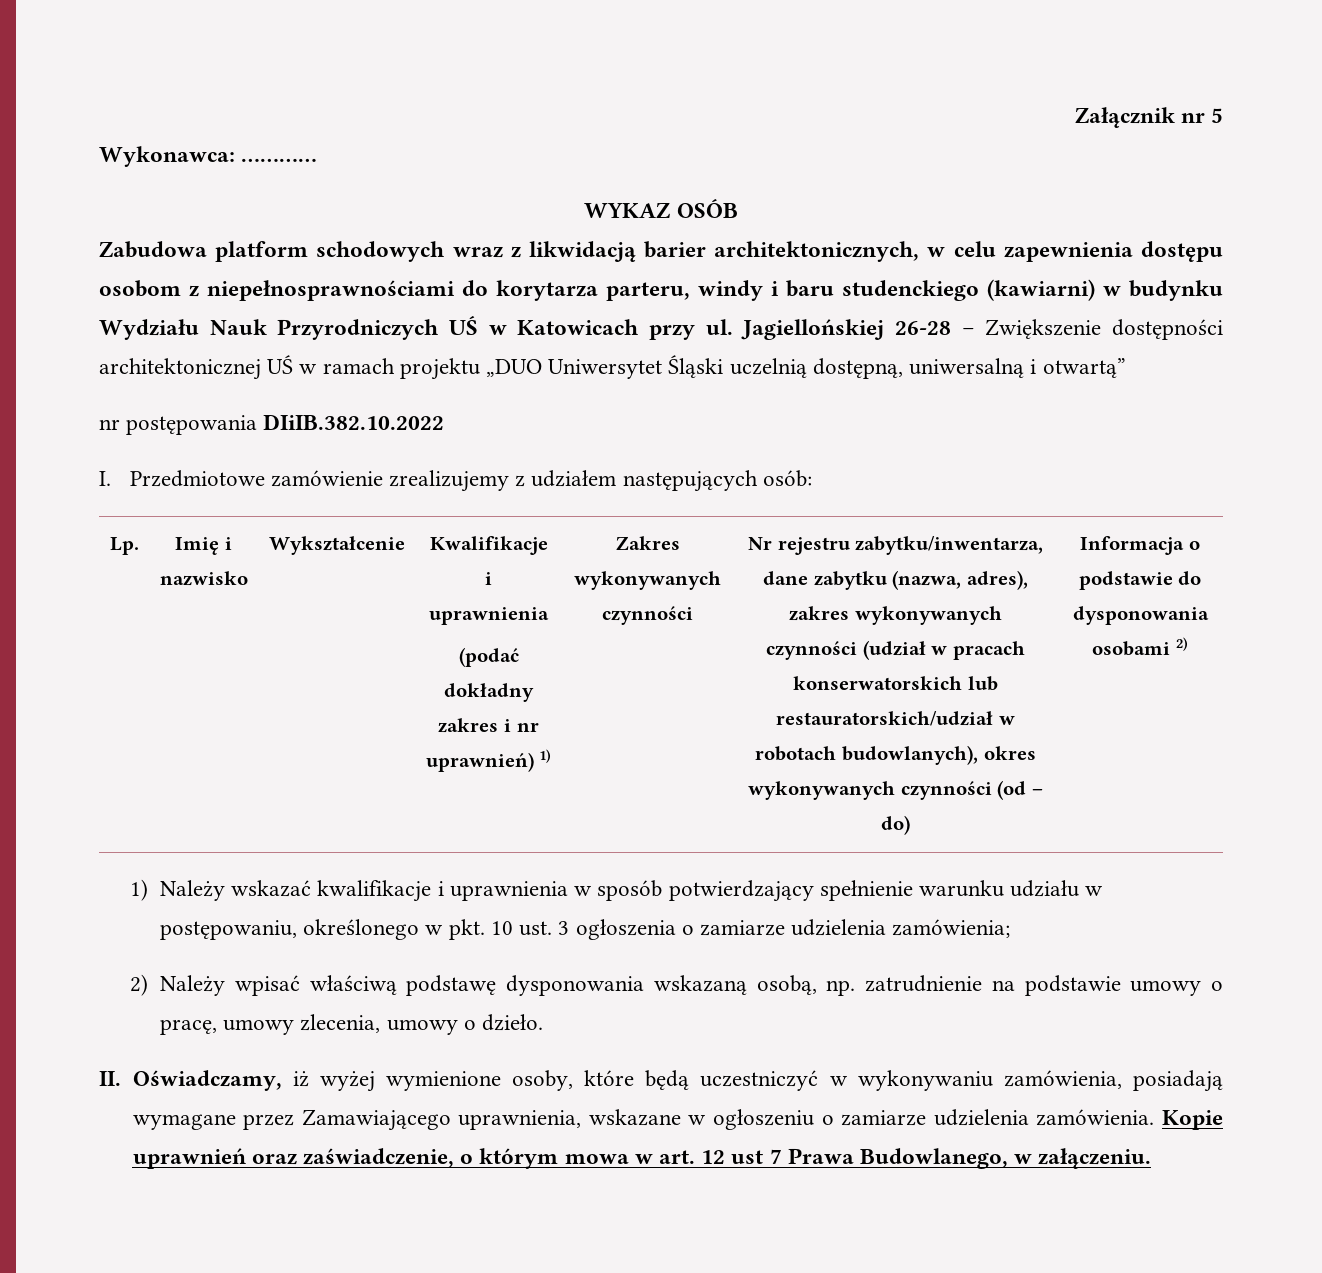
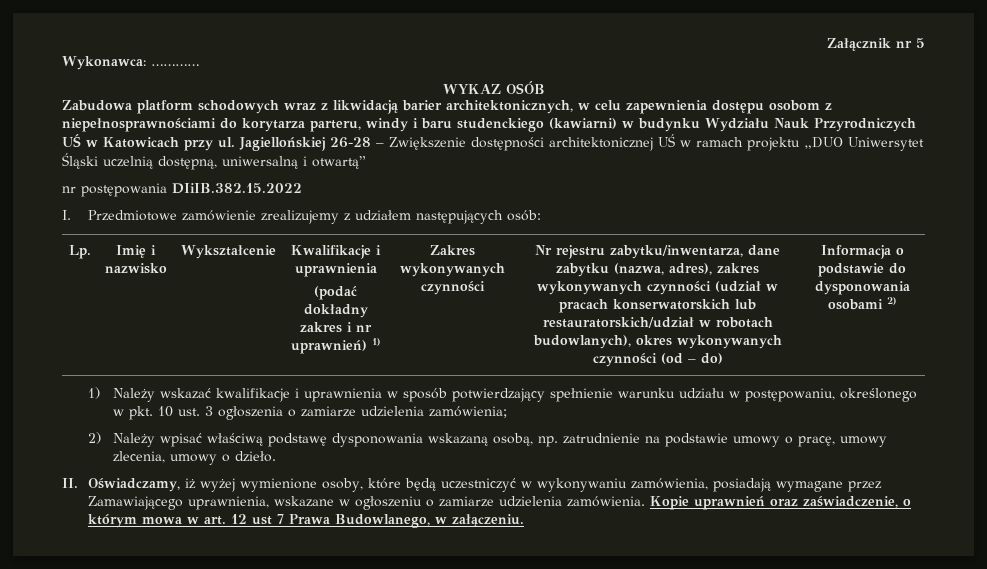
[263,414,445,430] DIiIB.382.10.2022 -> [172,183,302,194] DIiIB.382.15.2022

